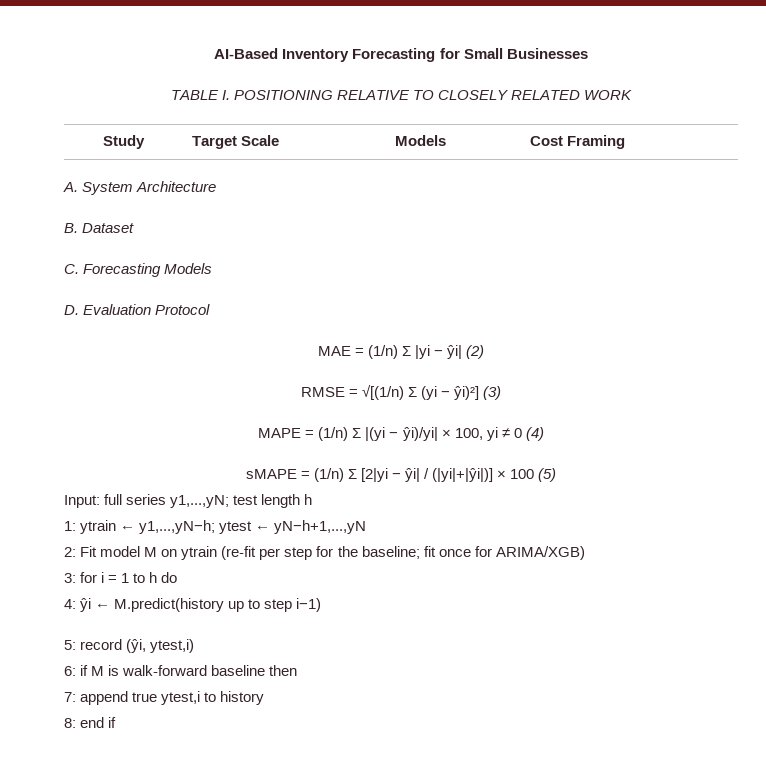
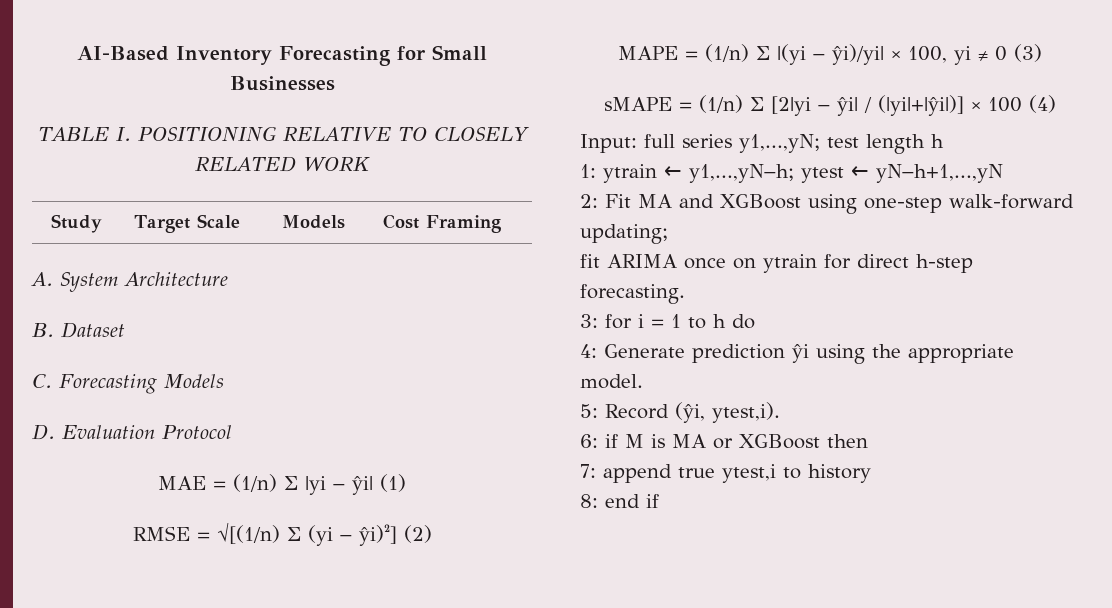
[466,345,485,359] (2) -> [380,474,406,492] (1)
[483,386,502,400] (3) -> [403,525,432,543] (2)
[525,427,544,441] (4) -> [1014,44,1042,62] (3)
[538,468,557,482] (5) -> [1029,95,1056,113] (4)
[100,546,585,560] model M on ytrain (re-fit per step for the baseline; fit once for ARIMA/XGB) -> [638,194,1074,214] [580,224,668,244] [580,254,973,273] [580,284,685,304] MA and XGBoost using one-step walk-forward updating; // fit ARIMA once on ytrain for direct h-step forecasting.
[80,598,322,612] [64,639,195,653] ŷi ← M.predict(history up to step i−1) // 5: record (ŷi, ytest,i) -> [604,344,1014,364] [580,374,643,389] [580,402,780,423] Generate prediction ŷi using the appropriate model. // 5: Record (ŷi, ytest,i).
[122,665,266,676] walk-forward baseline -> [672,434,820,449] MA or XGBoost

